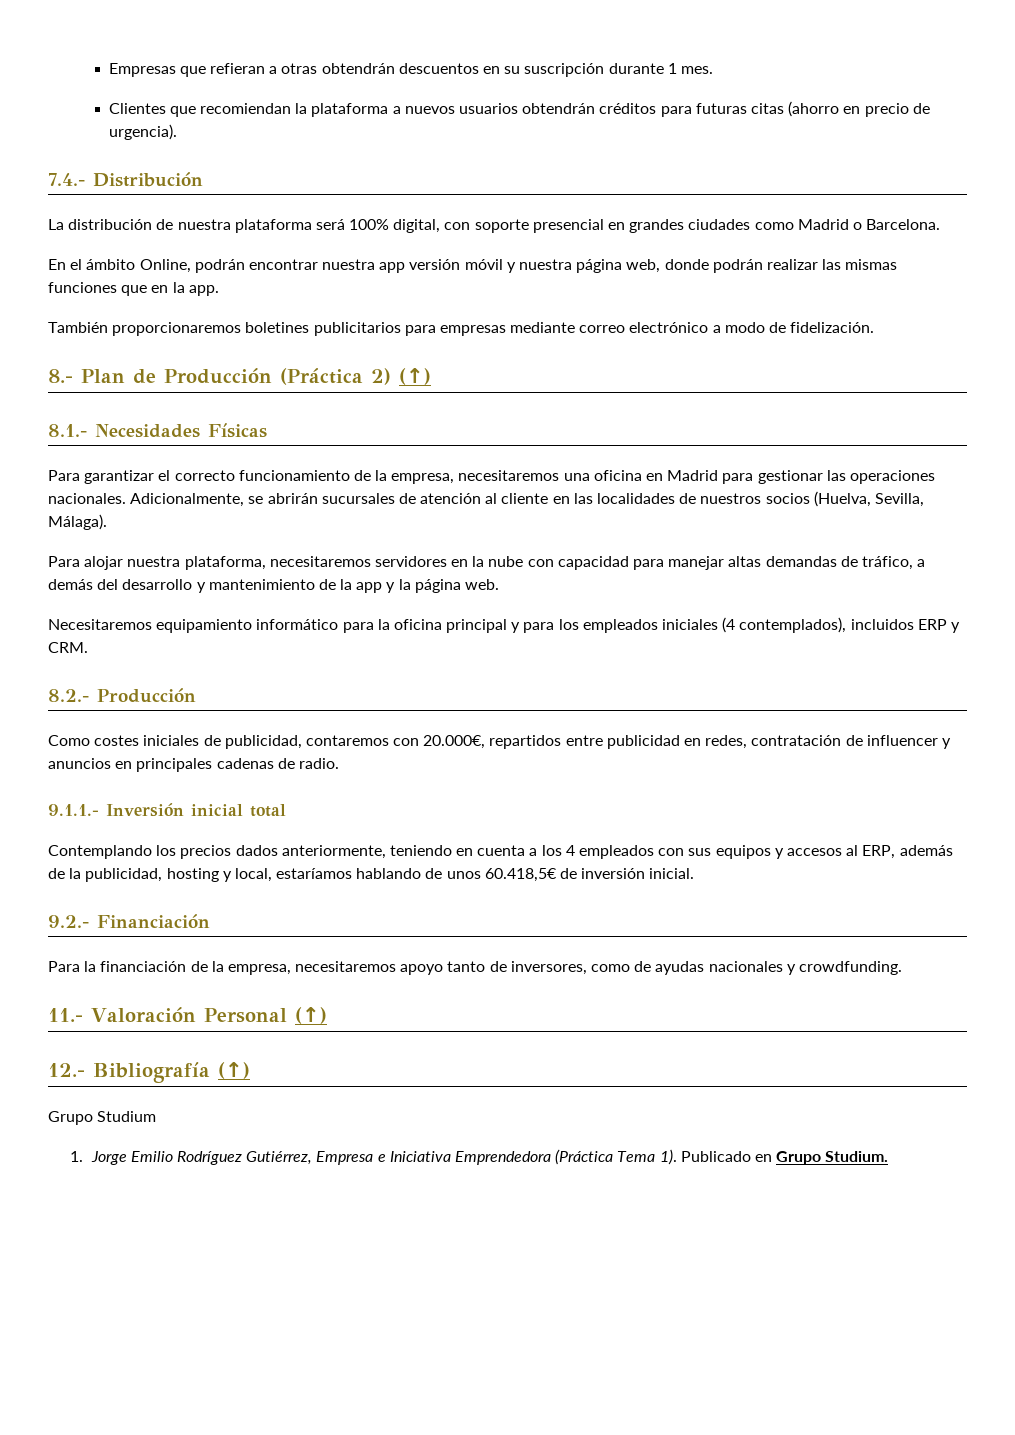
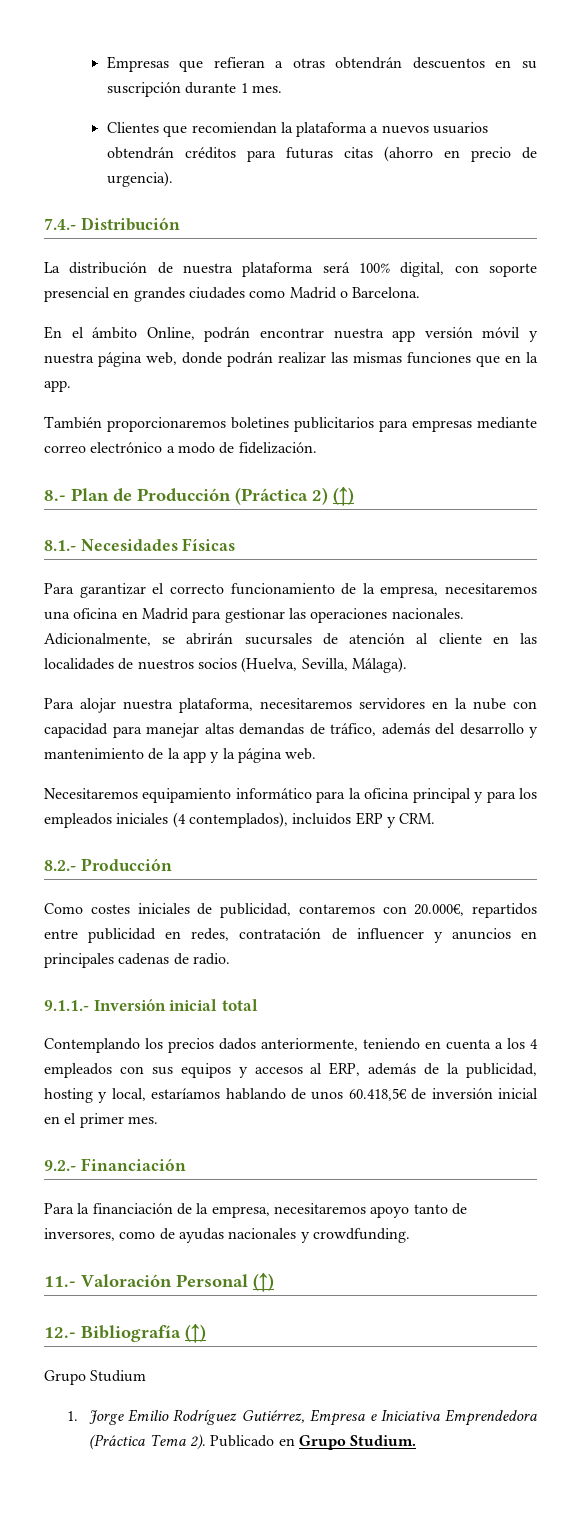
[917,559,926,567] [48,579,93,590] a demás -> [381,723,430,735] además
[649,868,695,879] inicial. -> [497,1088,538,1099] [44,1113,158,1128] inicial en el primer mes.
[659,1149,677,1165] 1). -> [189,1434,206,1450] 2).

